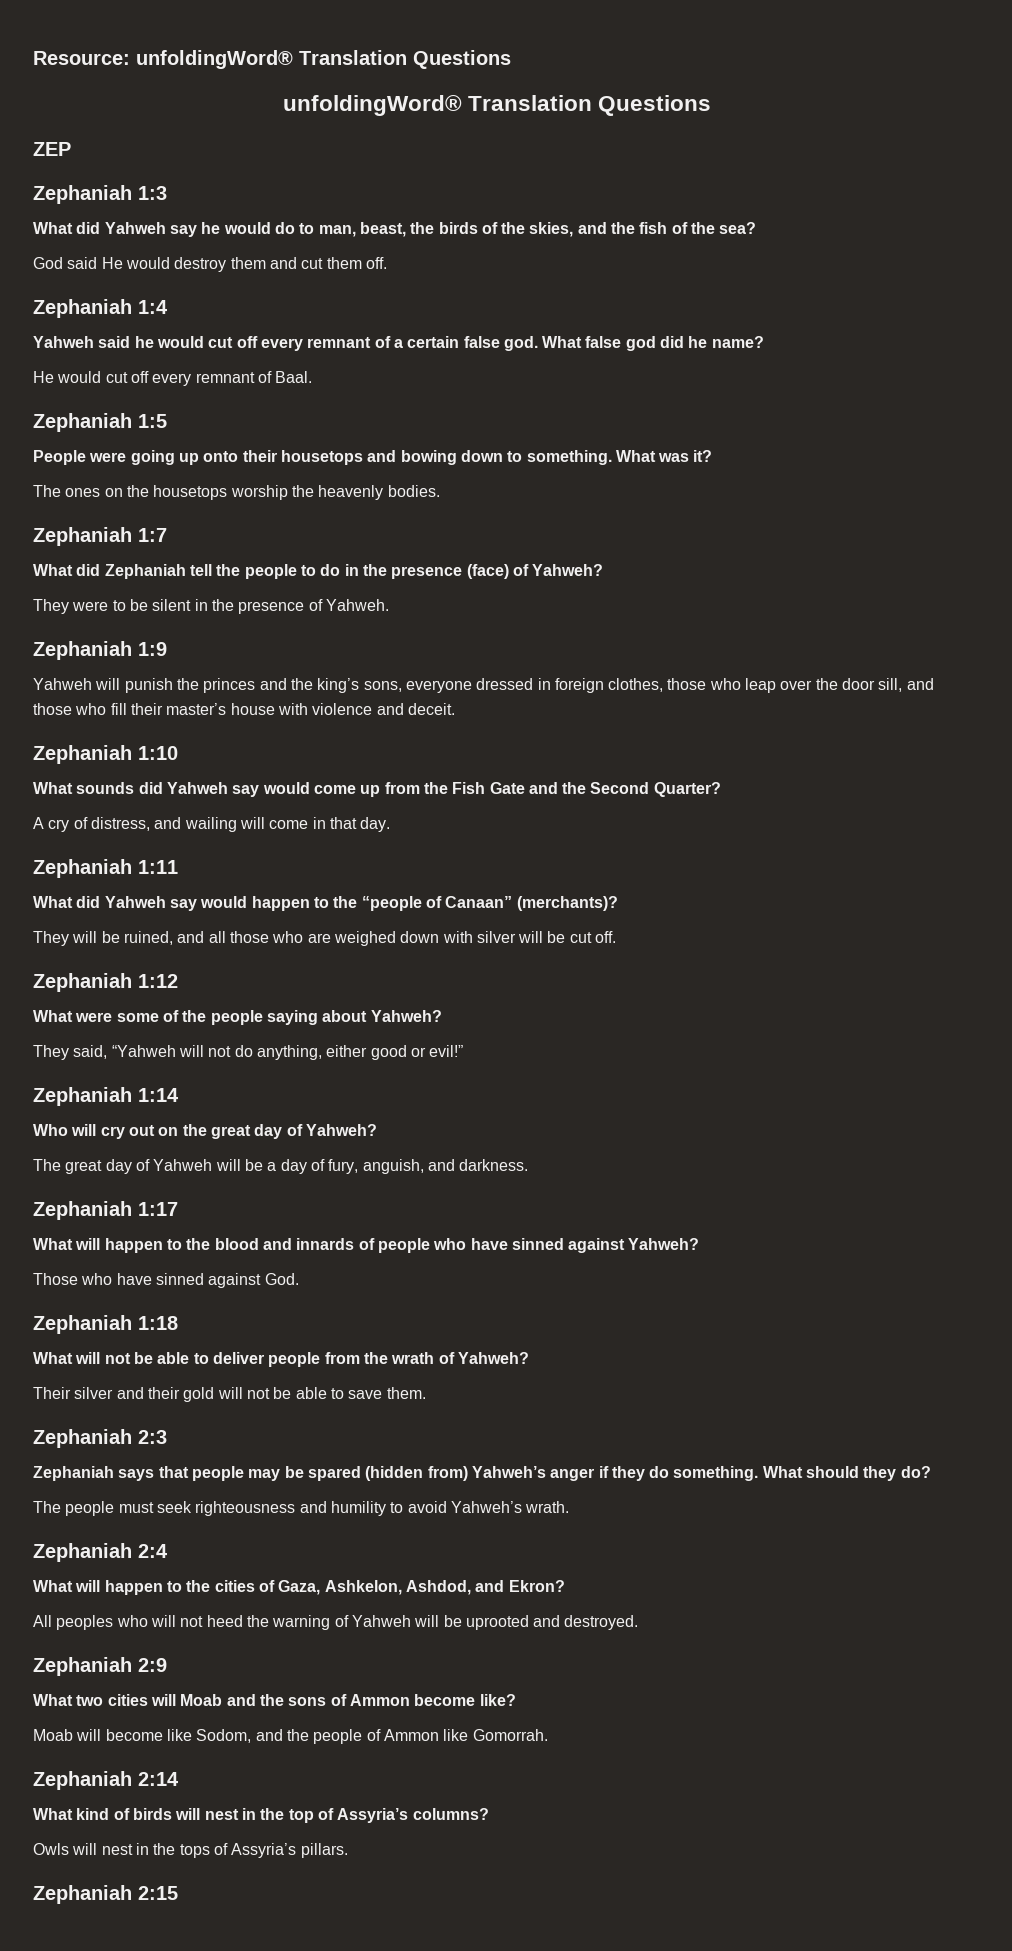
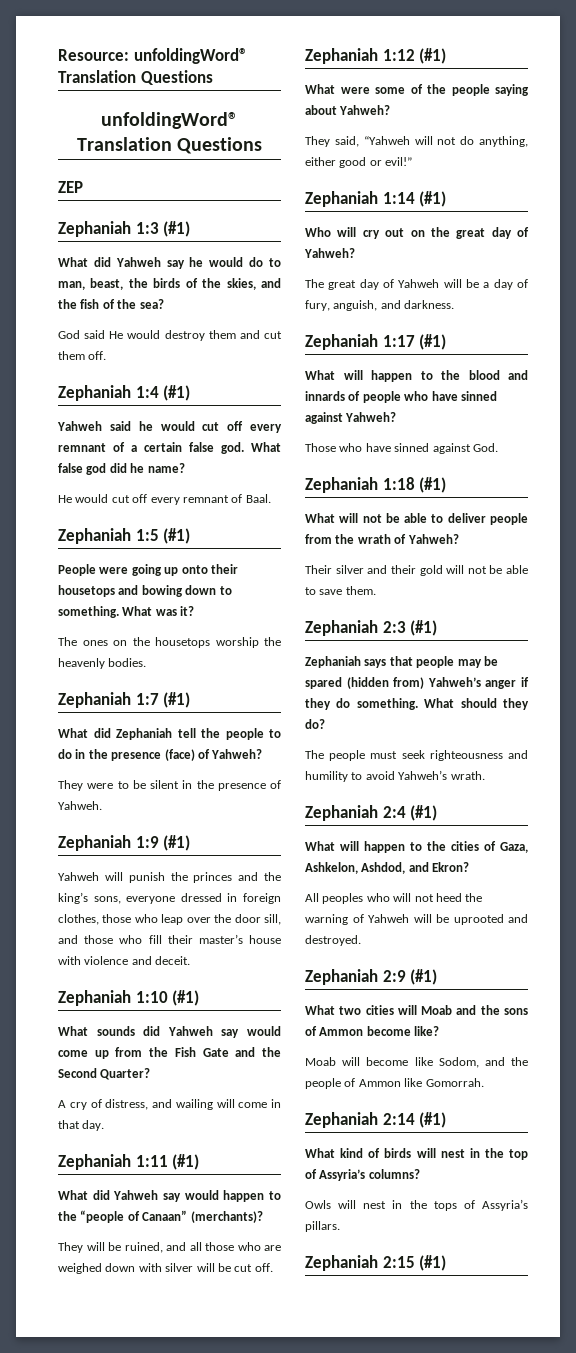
(167, 193) none -> [163,221,191,237] (#1)
(168, 307) none -> [163,385,191,401] (#1)
(167, 421) none -> [163,528,191,544] (#1)
(167, 535) none -> [163,692,191,708] (#1)
(167, 649) none -> [163,835,191,851] (#1)
(178, 753) none -> [172,990,200,1006] (#1)
(178, 867) none -> [172,1154,200,1170] (#1)
(178, 981) none -> [419,48,447,64] (#1)
(179, 1095) none -> [419,191,447,207] (#1)
(178, 1209) none -> [419,334,447,350] (#1)
(178, 1323) none -> [419,477,447,493] (#1)
(167, 1437) none -> [410,620,438,636] (#1)
(168, 1551) none -> [410,805,438,821] (#1)
(167, 1665) none -> [410,969,438,985] (#1)
(179, 1779) none -> [419,1112,447,1128] (#1)
(178, 1893) none -> [419,1255,447,1271] (#1)

